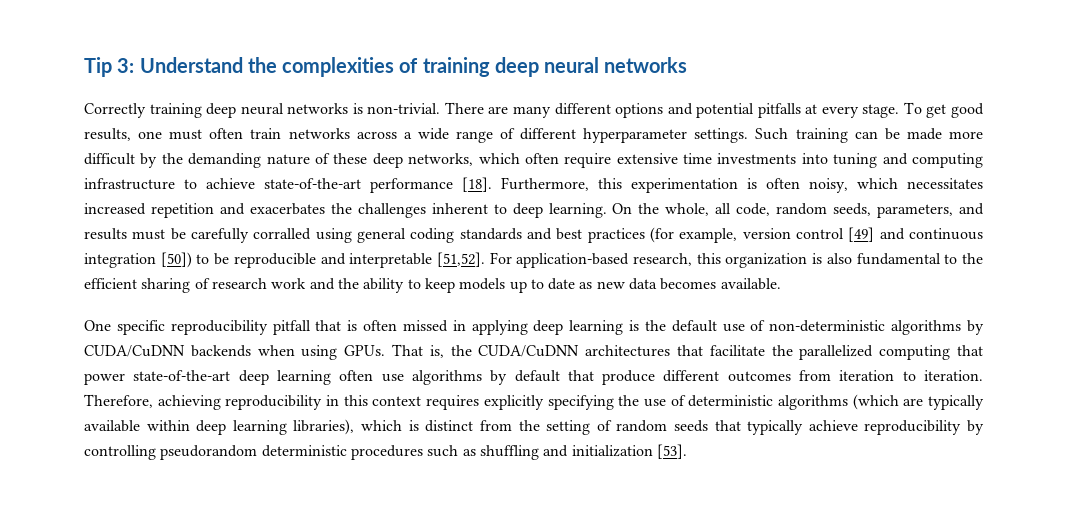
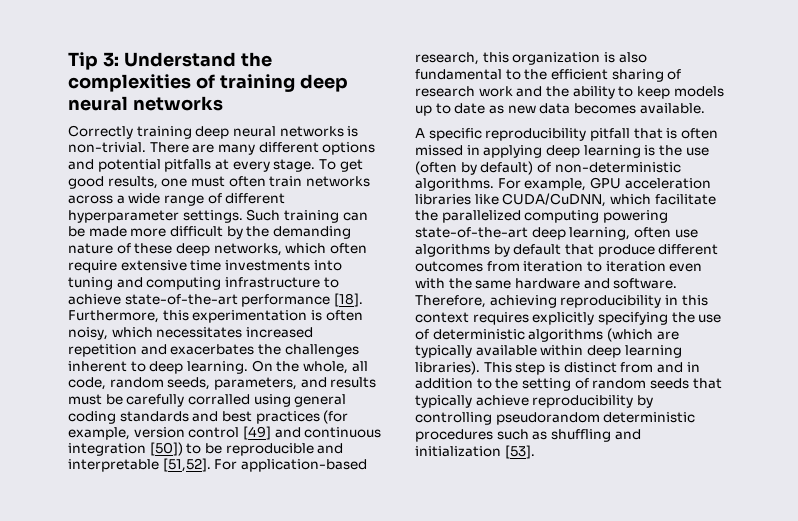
[84,320,111,331] One -> [415,128,425,138] A
[671,320,985,335] [84,344,703,360] default use of non-deterministic algorithms by CUDA/CuDNN backends when using GPUs. That is, the CUDA/CuDNN architectures that -> [685,147,709,156] [415,161,681,175] [415,177,711,191] [415,193,651,207] use (often by default) of non-deterministic algorithms. For example, GPU acceleration libraries like CUDA/CuDNN, which
[956,345,983,356] [84,373,125,385] that power -> [602,210,668,223] powering
[276,370,331,385] learning -> [569,227,631,240] learning,
[924,370,983,381] iteration. -> [605,261,703,272] [415,278,678,289] iteration even with the same hardware and software.
[293,419,512,435] libraries), which is distinct from -> [415,361,700,375] [415,378,492,389] libraries). This step is distinct from and in addition to

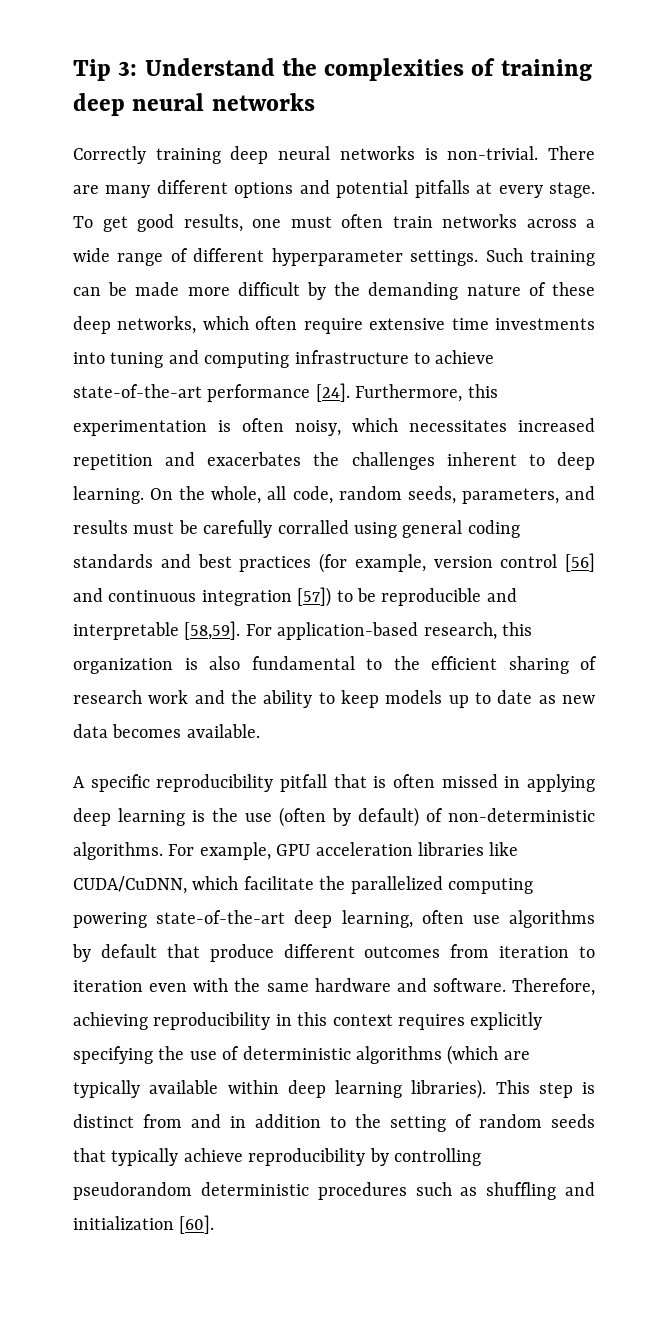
[333,293,363,307] [18]. -> [315,383,350,402] [24].
[242,426,271,440] [49] -> [565,553,595,572] [56]
[149,442,183,456] [50]) -> [297,587,332,607] [57])
[162,458,211,472] [51,52]. -> [184,621,241,640] [58,59].
[504,445,535,459] [53]. -> [179,1215,215,1234] [60].

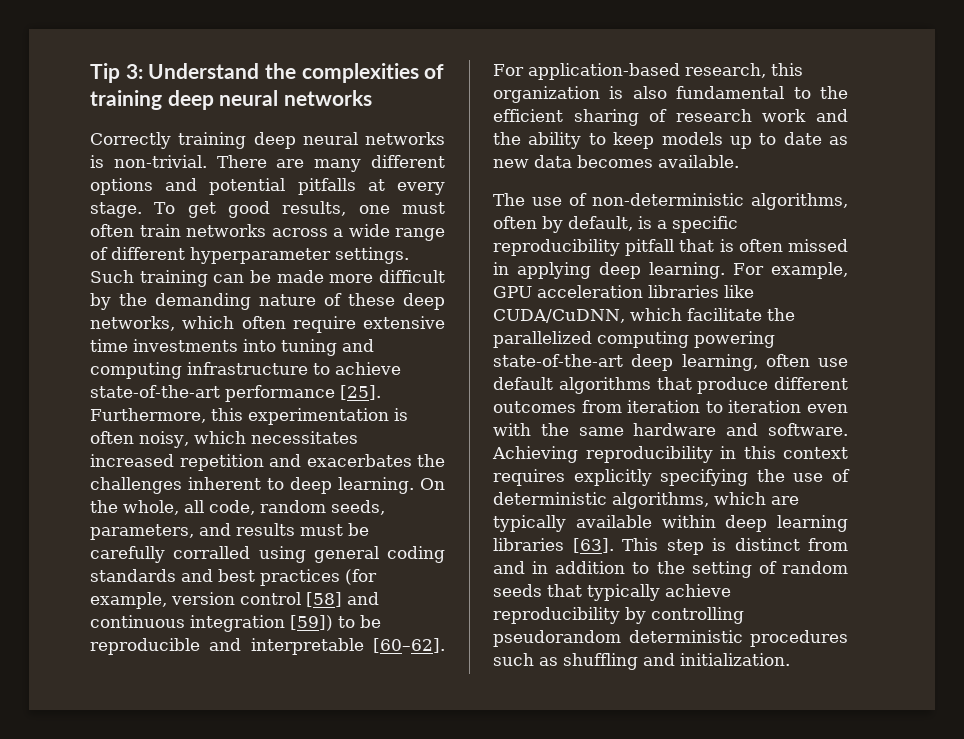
[315,383,350,402] [24]. -> [340,385,381,400] [25].
[565,553,595,572] [56] -> [306,592,342,607] [58]
[297,587,332,607] [57]) -> [290,615,333,631] [59])
[184,621,241,640] [58,59]. -> [372,638,445,653] [60–62].
[73,776,85,788] A -> [493,193,848,210] [493,216,667,233] The use of non-deterministic algorithms, often by default, is a
[118,807,595,827] [73,842,163,860] learning is the use (often by default) of non-deterministic algorithms. -> [649,262,726,279] learning.
[509,910,595,928] [72,944,157,962] algorithms by default -> [493,377,651,394] default algorithms
[512,978,595,996] [73,1012,148,1030] Therefore, achieving -> [492,446,578,463] Achieving
[356,1045,499,1065] algorithms (which -> [612,492,766,509] algorithms, which
[411,1079,487,1099] libraries). -> [493,538,614,553] libraries [63].
[73,1215,215,1234] initialization [60]. -> [680,653,790,666] initialization.

